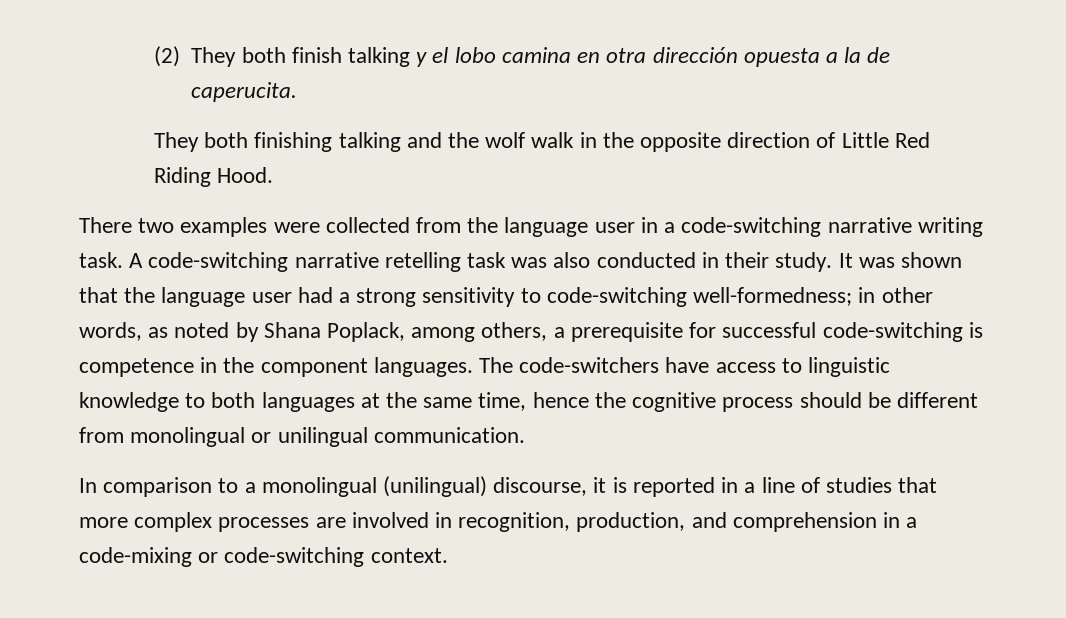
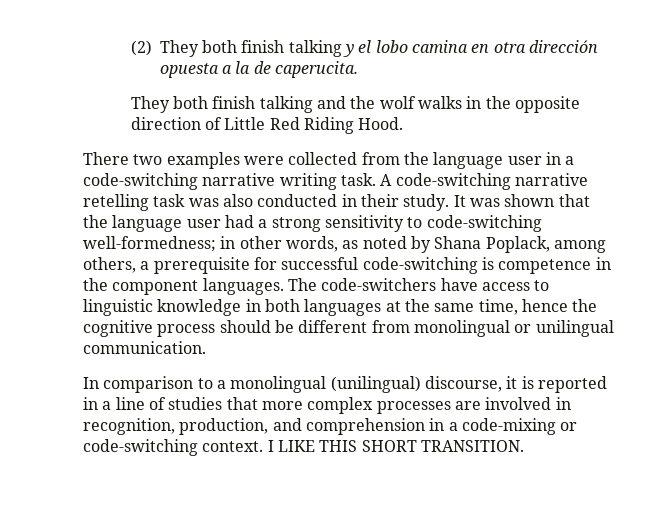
[254,132,333,152] finishing -> [212,96,256,109] finish
[531,132,575,148] walk -> [417,96,462,109] walks
[185,393,206,408] to -> [245,299,261,312] in
(448, 555) none -> [267,440,524,452] I LIKE THIS SHORT TRANSITION.

